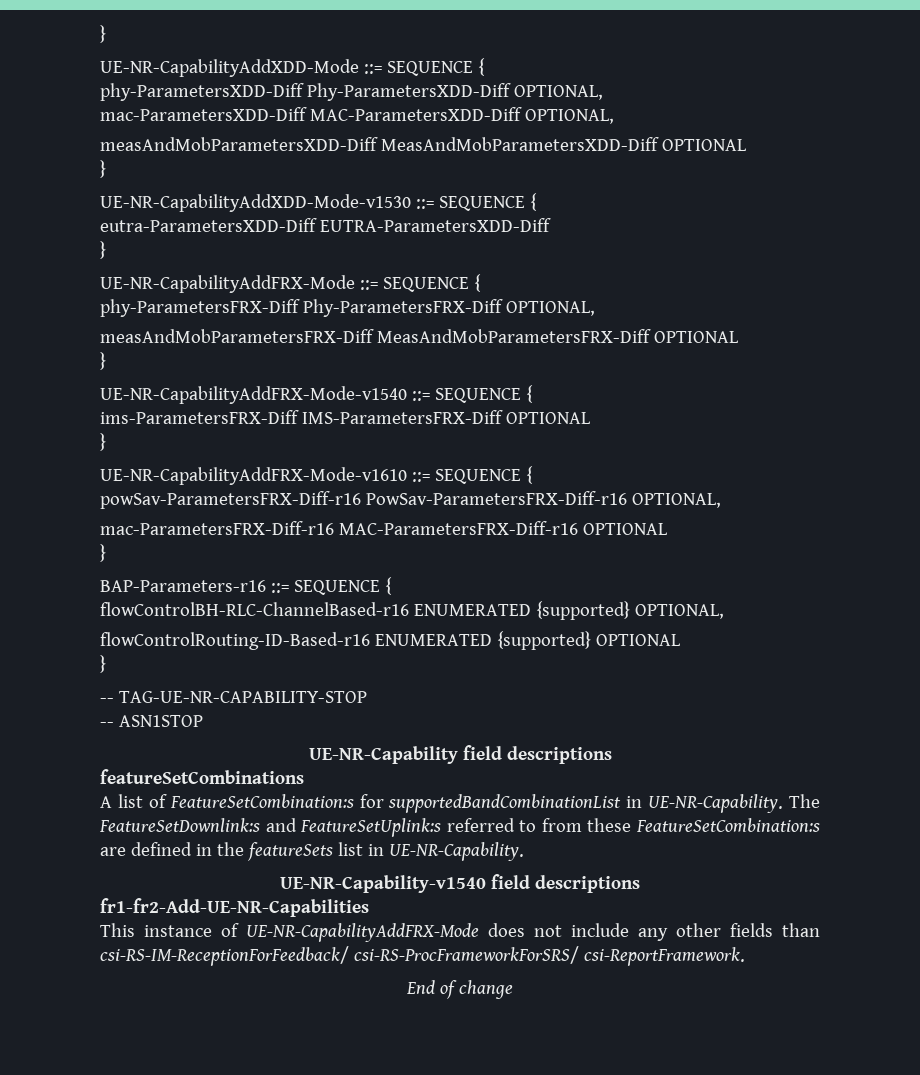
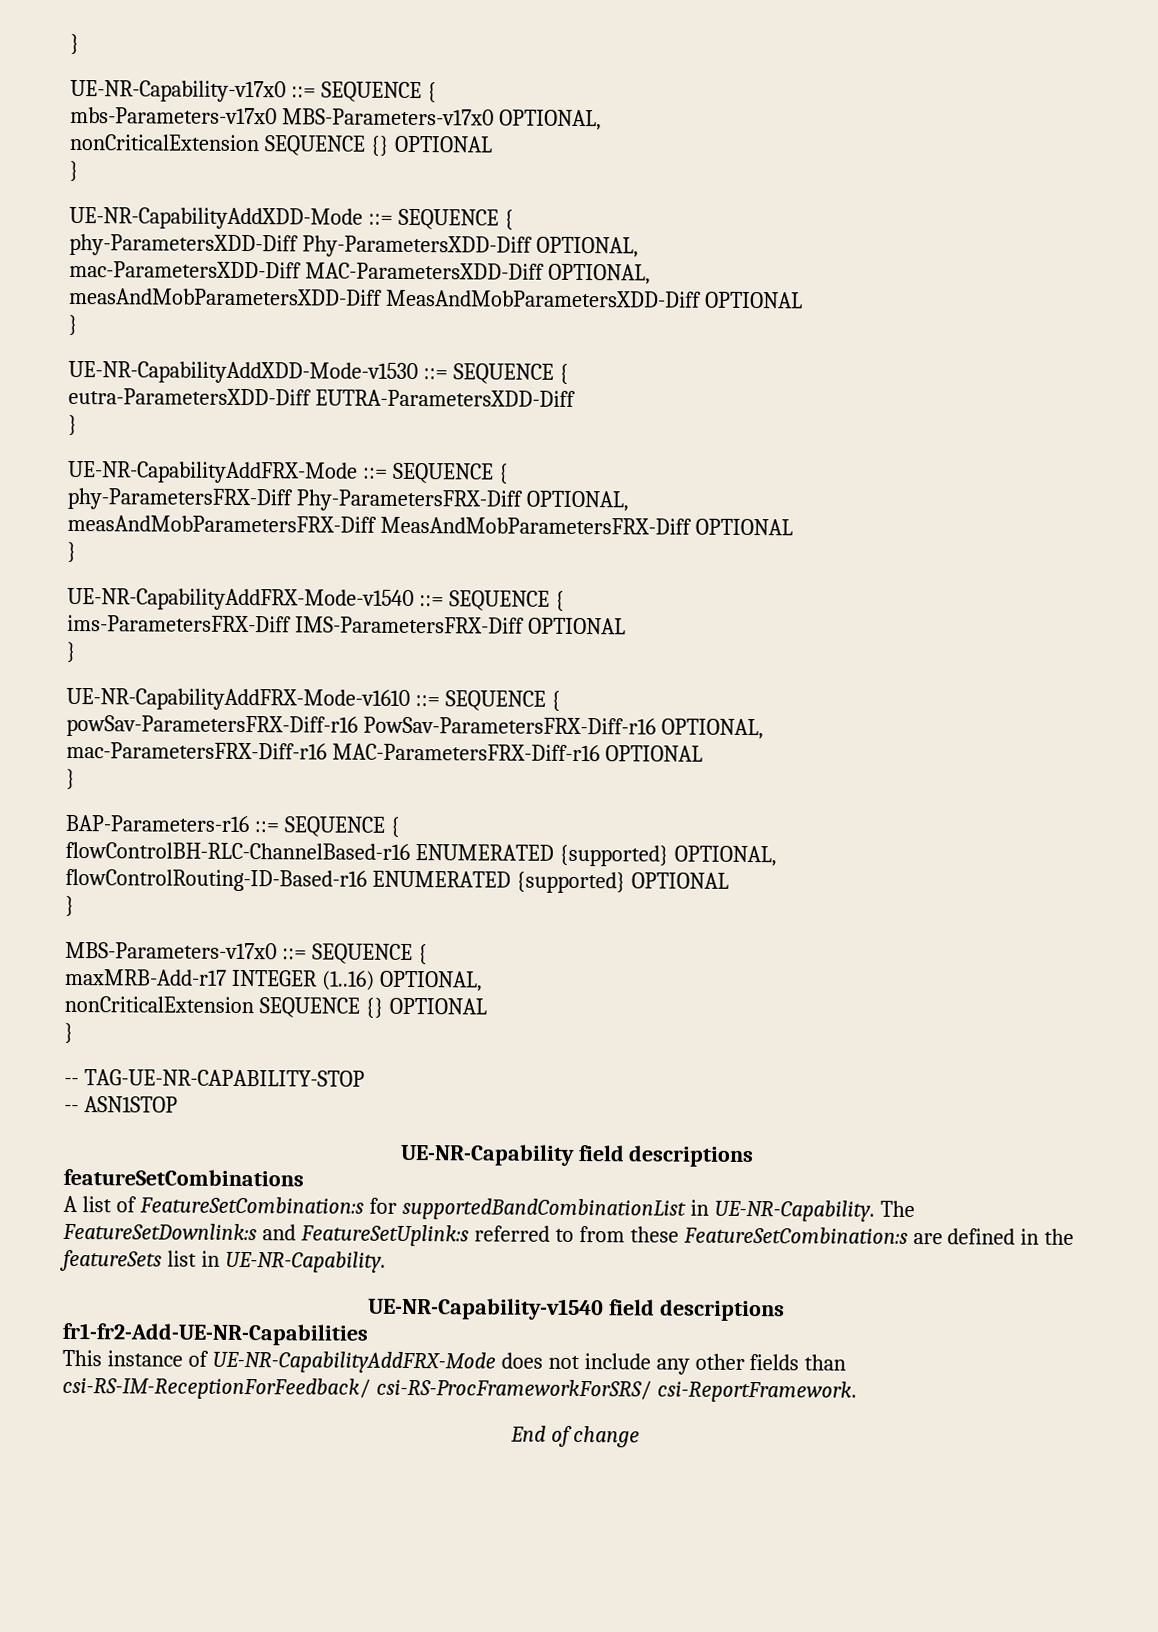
[100,25,106,43] } -> [70,33,80,56] [70,79,437,104] [70,106,602,131] [69,133,493,157] [69,160,79,183] } // UE-NR-Capability-v17x0 ::= SEQUENCE { // mbs-Parameters-v17x0 MBS-Parameters-v17x0 OPTIONAL, // nonCriticalExtension SEQUENCE {} OPTIONAL // }
(106, 664) none -> [65,941,428,966] [64,968,483,992] [64,995,487,1019] [64,1022,74,1045] // MBS-Parameters-v17x0 ::= SEQUENCE { // maxMRB-Add-r17 INTEGER (1..16) OPTIONAL, // nonCriticalExtension SEQUENCE {} OPTIONAL // }

